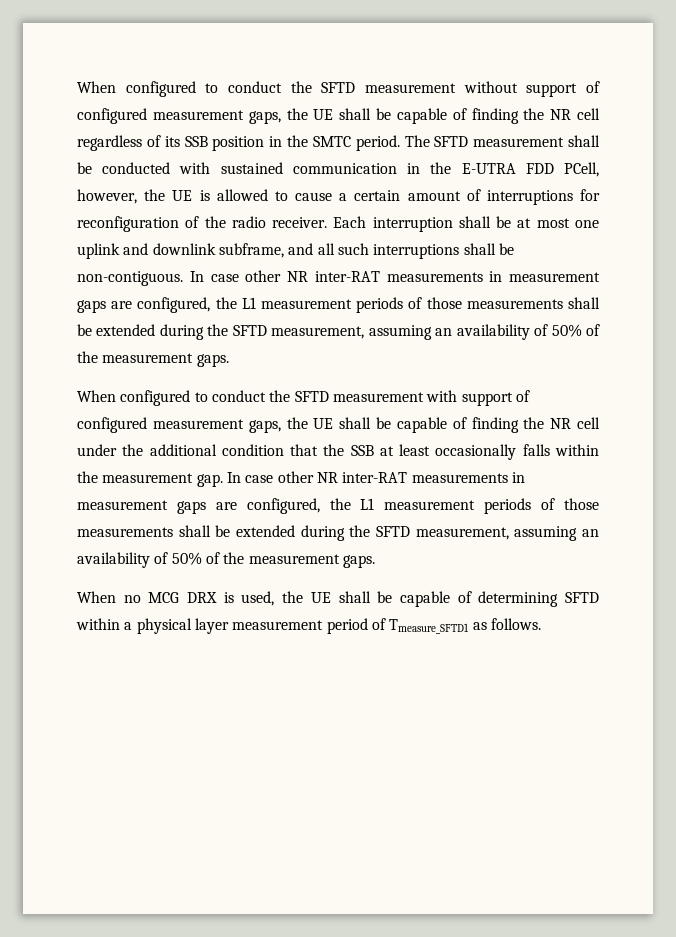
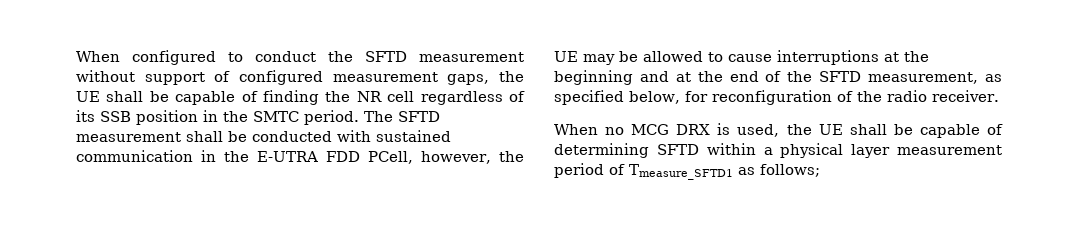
[199,190,210,201] is -> [583,51,638,65] may be
[339,189,573,205] a certain amount of interruptions -> [777,50,929,65] [554,70,1002,85] [554,90,680,105] interruptions at the beginning and at the end of the SFTD measurement, as specified below,
[333,216,599,232] [77,243,514,259] [77,270,600,286] [77,297,600,313] [77,324,600,340] [77,351,229,367] [77,390,530,406] [77,417,600,433] [77,444,599,460] [77,471,525,487] [77,498,600,514] [77,525,599,541] [77,552,375,568] Each interruption shall be at most one uplink and downlink subframe, and all such interruptions shall be non-contiguous. In case other NR inter-RAT measurements in measurement gaps are configured, the L1 measurement periods of those measurements shall be extended during the SFTD measurement, assuming an availability of 50% of the measurement gaps. // When configured to conduct the SFTD measurement with support of configured measurement gaps, the UE shall be capable of finding the NR cell under the additional condition that the SSB at least occasionally falls within the measurement gap. In case other NR inter-RAT measurements in measurement gaps are configured, the L1 measurement periods of those measurements shall be extended during the SFTD measurement, assuming an availability of 50% of the measurement gaps. -> (999, 96) none
[490,618,541,630] follows. -> [760,164,820,177] follows;

